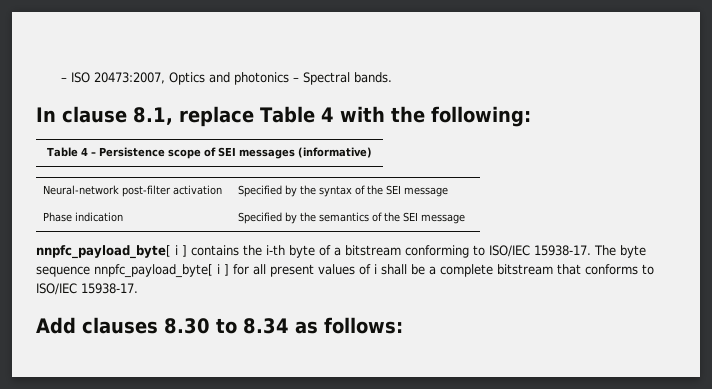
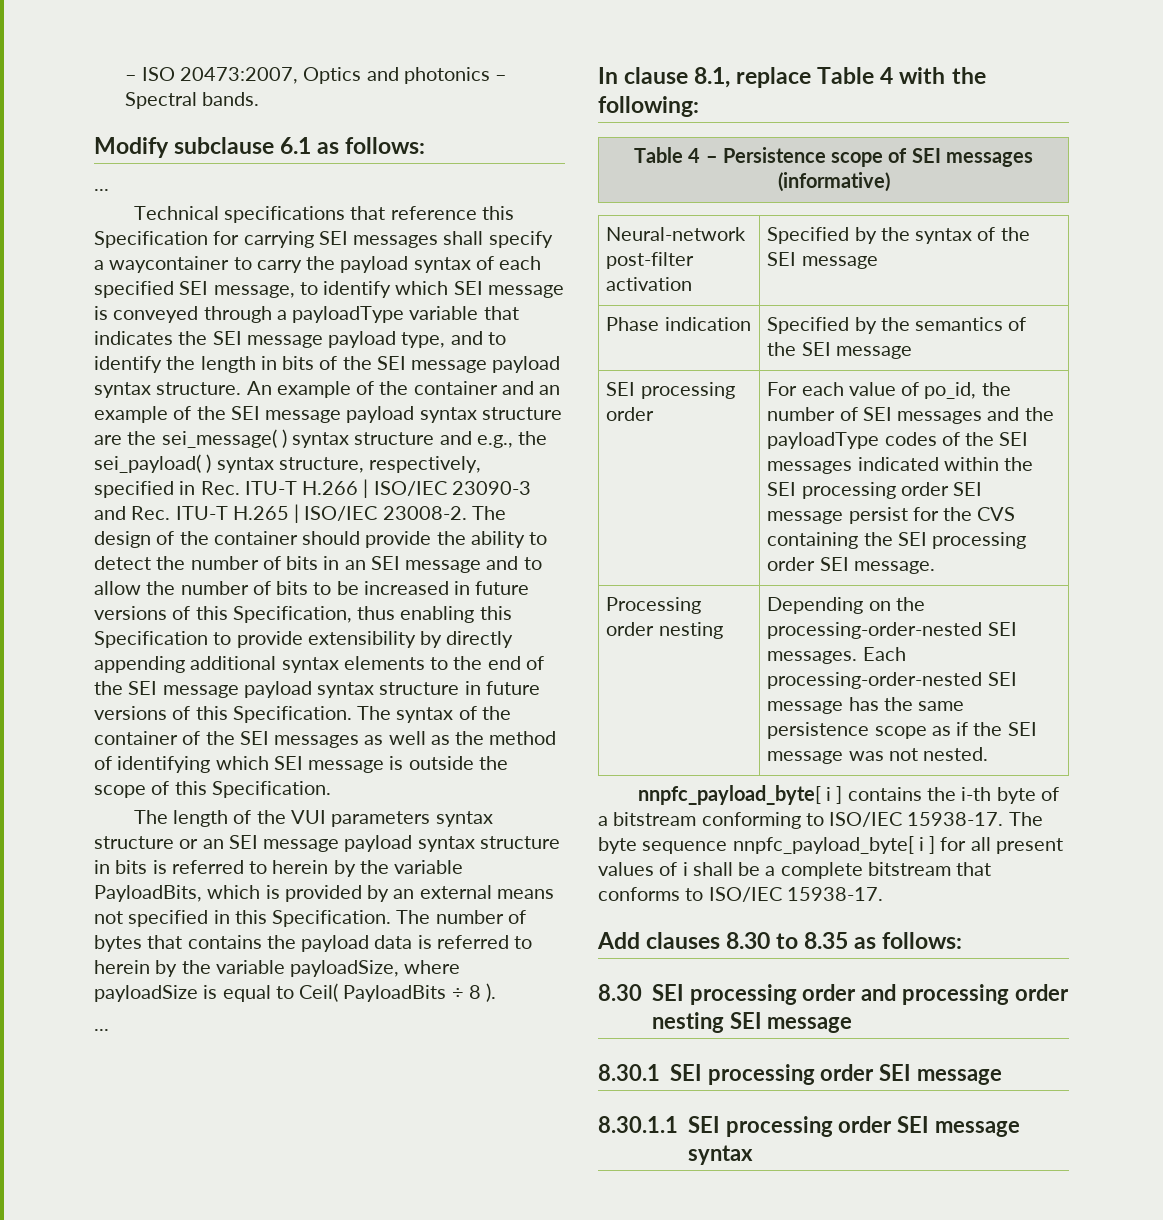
(392, 77) none -> [94,137,426,158] [94,189,109,191] [133,206,514,223] [94,231,553,248] [94,256,542,273] [94,281,564,298] [94,306,519,323] [94,331,506,348] [94,356,561,373] [94,381,561,398] [94,406,562,423] [94,429,548,448] [94,454,482,473] [94,479,531,498] [94,504,506,523] [94,531,548,548] [94,556,542,573] [94,581,530,595] [94,606,512,623] [94,631,514,648] [94,656,544,673] [94,681,540,698] [94,706,511,723] [94,731,557,748] [94,756,508,773] [94,781,331,798] [133,810,493,827] [94,835,560,852] [94,860,464,877] [94,885,554,902] [94,910,526,927] [94,935,533,952] [94,960,461,977] [94,983,497,1002] [94,1029,109,1031] // Modify subclause 6.1 as follows: // ... // Technical specifications that reference this Specification for carrying SEI messages shall specify a waycontainer to carry the payload syntax of each specified SEI message, to identify which SEI message is conveyed through a payloadType variable that indicates the SEI message payload type, and to identify the length in bits of the SEI message payload syntax structure. An example of the container and an example of the SEI message payload syntax structure are the sei_message( ) syntax structure and e.g., the sei_payload( ) syntax structure, respectively, specified in Rec. ITU-T H.266 | ISO/IEC 23090-3 and Rec. ITU-T H.265 | ISO/IEC 23008-2. The design of the container should provide the ability to detect the number of bits in an SEI message and to allow the number of bits to be increased in future versions of this Specification, thus enabling this Specification to provide extensibility by directly appending additional syntax elements to the end of the SEI message payload syntax structure in future versions of this Specification. The syntax of the container of the SEI messages as well as the method of identifying which SEI message is outside the scope of this Specification. // The length of the VUI parameters syntax structure or an SEI message payload syntax structure in bits is referred to herein by the variable PayloadBits, which is provided by an external means not specified in this Specification. The number of bytes that contains the payload data is referred to herein by the variable payloadSize, where payloadSize is equal to Ceil( PayloadBits ÷ 8 ). // ...
(465, 219) none -> [606,382,735,399] [606,407,655,421] [767,382,1011,399] [767,407,1054,424] [767,432,1029,449] [767,457,1034,474] [767,482,983,499] [767,507,1016,524] [767,532,1027,549] [767,557,935,574] [606,597,702,614] [606,622,723,639] [767,597,925,614] [767,622,1017,639] [767,647,906,664] [767,672,1017,689] [767,697,965,714] [767,722,1037,739] [767,747,989,764] // SEI processing order | For each value of po_id, the number of SEI messages and the payloadType codes of the SEI messages indicated within the SEI processing order SEI message persist for the CVS containing the SEI processing order SEI message. // Processing order nesting | Depending on the processing-order-nested SEI messages. Each processing-order-nested SEI message has the same persistence scope as if the SEI message was not nested.
[243,317,403,334] 8.34 as follows: -> [804,932,963,949] [598,984,1069,1005] [651,1012,853,1033] [598,1064,1002,1085] [598,1116,1020,1137] [687,1145,753,1165] 8.35 as follows: // 8.30 SEI processing order and processing order nesting SEI message // 8.30.1 SEI processing order SEI message // 8.30.1.1 SEI processing order SEI message syntax

